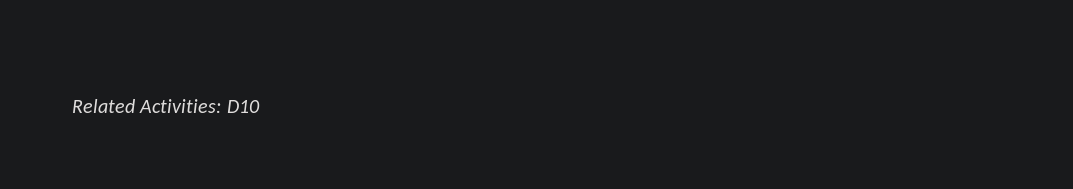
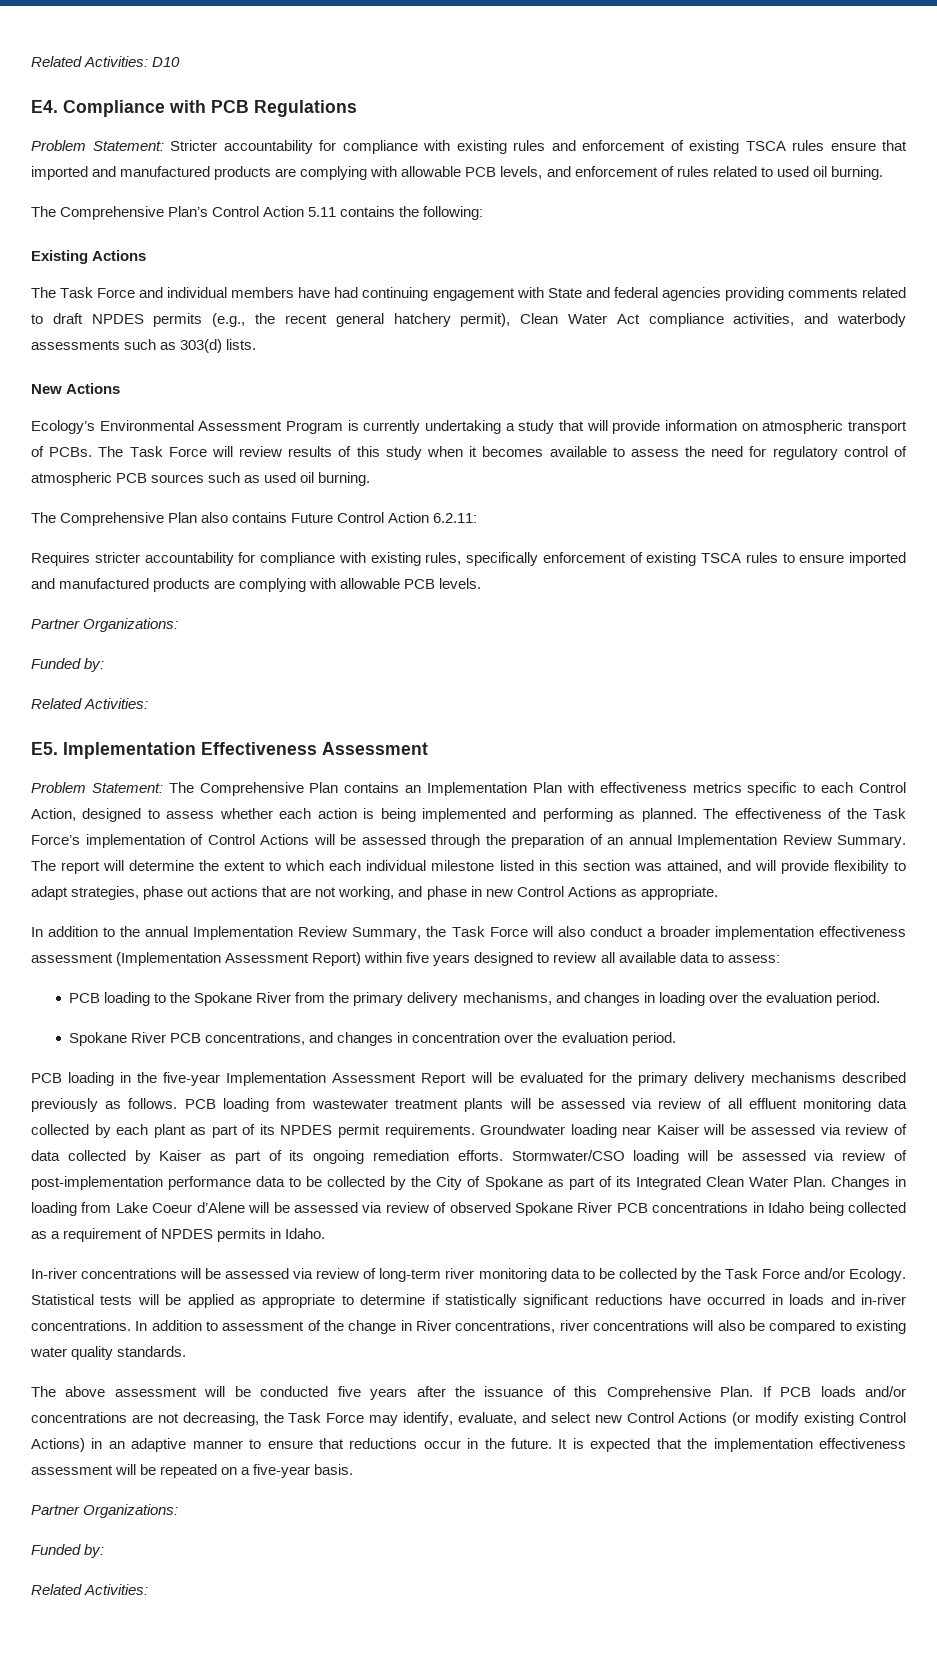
(260, 106) none -> [31,100,357,117] [31,140,907,154] [31,166,883,180] [31,206,484,220] [31,250,147,264] [31,287,907,301] [31,313,906,327] [31,339,257,353] [31,383,121,394] [31,420,907,434] [31,446,907,460] [31,472,371,486] [31,512,478,526] [31,552,906,566] [31,578,482,592] [31,618,179,632] [31,658,105,672] [31,698,149,709] [31,742,428,759] [31,782,907,796] [31,808,907,822] [31,834,906,848] [31,860,906,874] [31,886,718,900] [31,926,906,940] [31,952,780,966] [69,992,880,1006] [69,1032,676,1046] [31,1072,906,1086] [31,1098,907,1112] [31,1124,907,1138] [31,1150,908,1164] [31,1176,906,1190] [31,1202,907,1216] [31,1228,326,1242] [31,1268,906,1282] [31,1294,907,1308] [31,1320,907,1334] [30,1346,187,1360] [31,1386,907,1400] [31,1412,907,1426] [31,1438,907,1452] [31,1464,354,1478] [31,1504,179,1518] [31,1544,105,1558] [31,1584,149,1595] // E4. Compliance with PCB Regulations // Problem Statement: Stricter accountability for compliance with existing rules and enforcement of existing TSCA rules ensure that imported and manufactured products are complying with allowable PCB levels, and enforcement of rules related to used oil burning. // The Comprehensive Plan’s Control Action 5.11 contains the following: // Existing Actions // The Task Force and individual members have had continuing engagement with State and federal agencies providing comments related to draft NPDES permits (e.g., the recent general hatchery permit), Clean Water Act compliance activities, and waterbody assessments such as 303(d) lists. // New Actions // Ecology’s Environmental Assessment Program is currently undertaking a study that will provide information on atmospheric transport of PCBs. The Task Force will review results of this study when it becomes available to assess the need for regulatory control of atmospheric PCB sources such as used oil burning. // The Comprehensive Plan also contains Future Control Action 6.2.11: // Requires stricter accountability for compliance with existing rules, specifically enforcement of existing TSCA rules to ensure imported and manufactured products are complying with allowable PCB levels. // Partner Organizations: // Funded by: // Related Activities: // E5. Implementation Effectiveness Assessment // Problem Statement: The Comprehensive Plan contains an Implementation Plan with effectiveness metrics specific to each Control Action, designed to assess whether each action is being implemented and performing as planned. The effectiveness of the Task Force’s implementation of Control Actions will be assessed through the preparation of an annual Implementation Review Summary. The report will determine the extent to which each individual milestone listed in this section was attained, and will provide flexibility to adapt strategies, phase out actions that are not working, and phase in new Control Actions as appropriate. // In addition to the annual Implementation Review Summary, the Task Force will also conduct a broader implementation effectiveness assessment (Implementation Assessment Report) within five years designed to review all available data to assess: // PCB loading to the Spokane River from the primary delivery mechanisms, and changes in loading over the evaluation period. // Spokane River PCB concentrations, and changes in concentration over the evaluation period. // PCB loading in the five-year Implementation Assessment Report will be evaluated for the primary delivery mechanisms described previously as follows. PCB loading from wastewater treatment plants will be assessed via review of all effluent monitoring data collected by each plant as part of its NPDES permit requirements. Groundwater loading near Kaiser will be assessed via review of data collected by Kaiser as part of its ongoing remediation efforts. Stormwater/CSO loading will be assessed via review of post-implementation performance data to be collected by the City of Spokane as part of its Integrated Clean Water Plan. Changes in loading from Lake Coeur d’Alene will be assessed via review of observed Spokane River PCB concentrations in Idaho being collected as a requirement of NPDES permits in Idaho. // In-river concentrations will be assessed via review of long-term river monitoring data to be collected by the Task Force and/or Ecology. Statistical tests will be applied as appropriate to determine if statistically significant reductions have occurred in loads and in-river concentrations. In addition to assessment of the change in River concentrations, river concentrations will also be compared to existing water quality standards. // The above assessment will be conducted five years after the issuance of this Comprehensive Plan. If PCB loads and/or concentrations are not decreasing, the Task Force may identify, evaluate, and select new Control Actions (or modify existing Control Actions) in an adaptive manner to ensure that reductions occur in the future. It is expected that the implementation effectiveness assessment will be repeated on a five-year basis. // Partner Organizations: // Funded by: // Related Activities:

